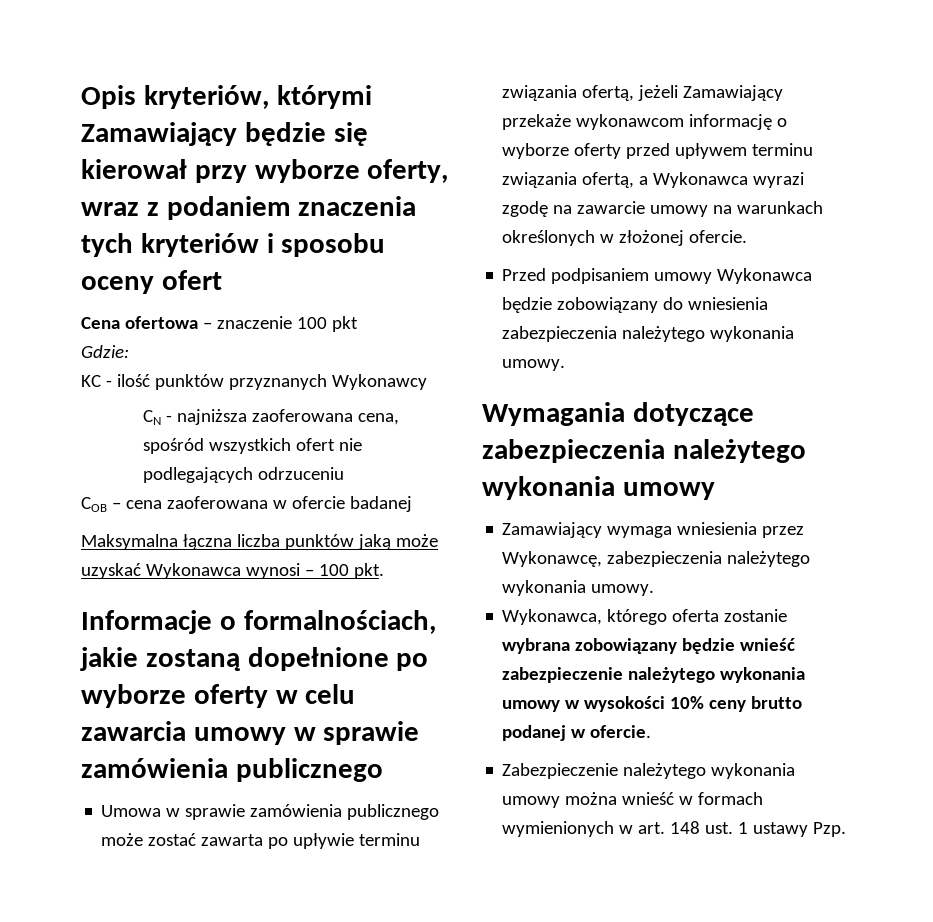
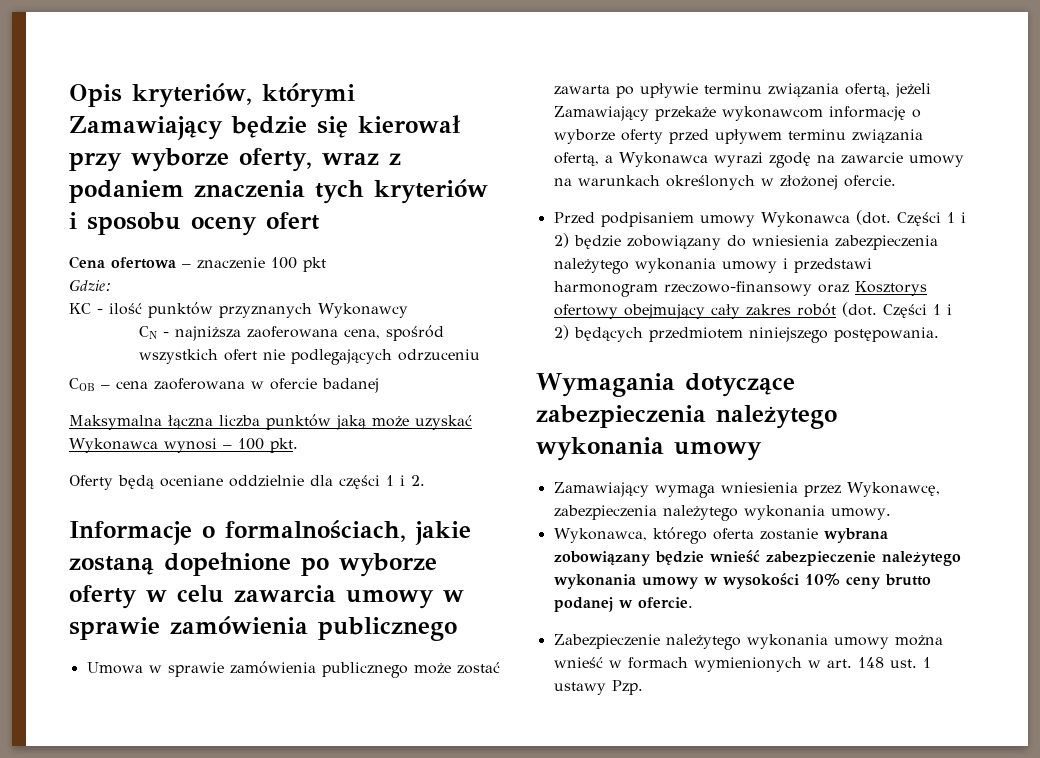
(384, 571) none -> [69,475,425,490] // Oferty będą oceniane oddzielnie dla części 1 i 2.
(813, 276) none -> [855,210,966,226] [553,233,569,248] (dot. Części 1 i 2)
[502,359,566,371] umowy. -> [721,258,872,273] [553,281,927,297] [553,302,952,319] [553,325,939,343] umowy i przedstawi harmonogram rzeczowo-finansowy oraz Kosztorys ofertowy obejmujący cały zakres robót (dot. Części 1 i 2) będących przedmiotem niniejszego postępowania.

